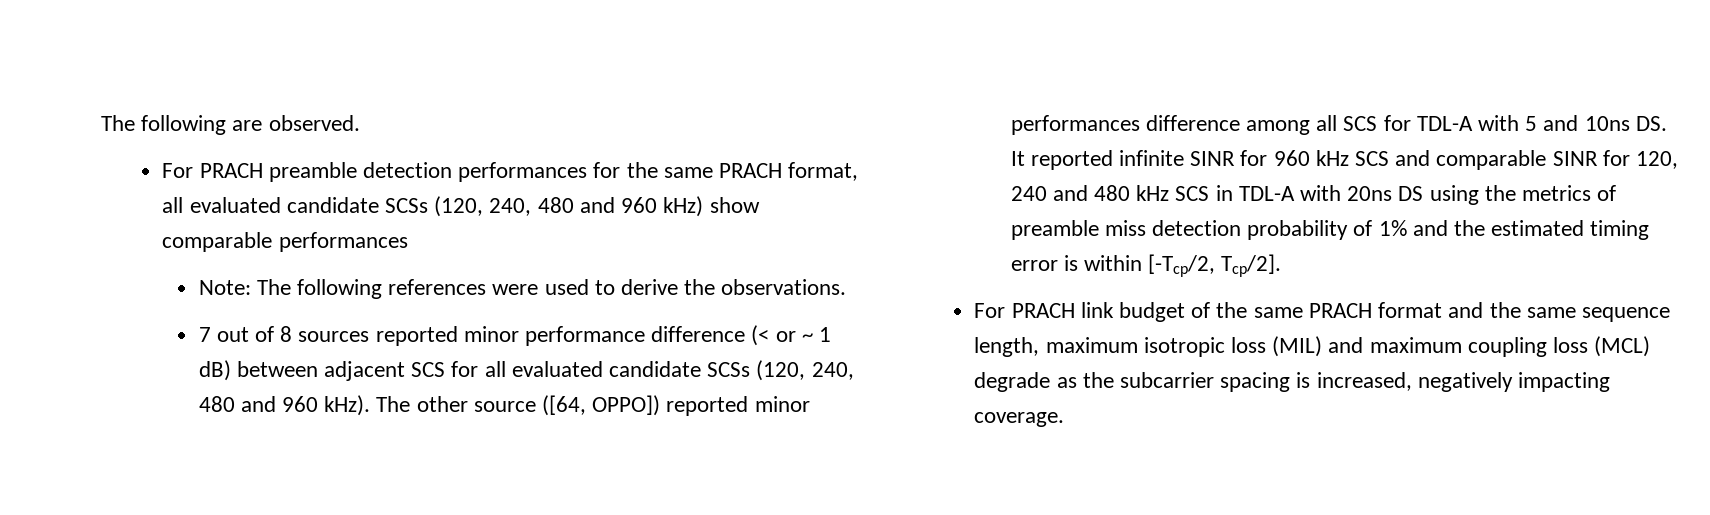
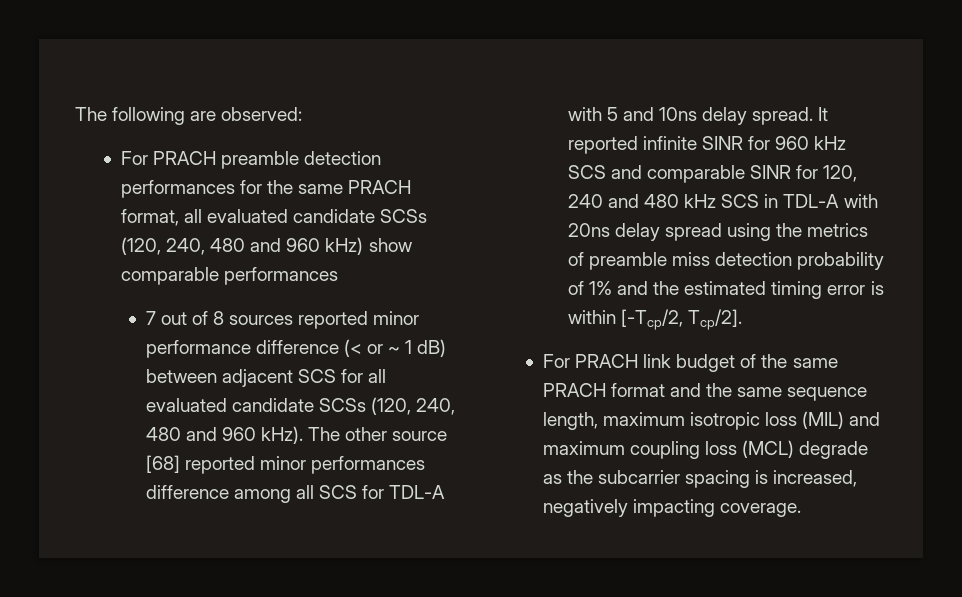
[268,115,360,131] observed. -> [221,107,303,121] observed:
[198,279,847,299] // Note: The following references were used to derive the observations. -> (338, 276) none
[541,395,661,416] ([64, OPPO]) -> [145,455,180,473] [68]
[1635,116,1667,131] DS. -> [702,107,814,125] delay spread.
[1398,186,1424,201] DS -> [614,223,722,241] delay spread

